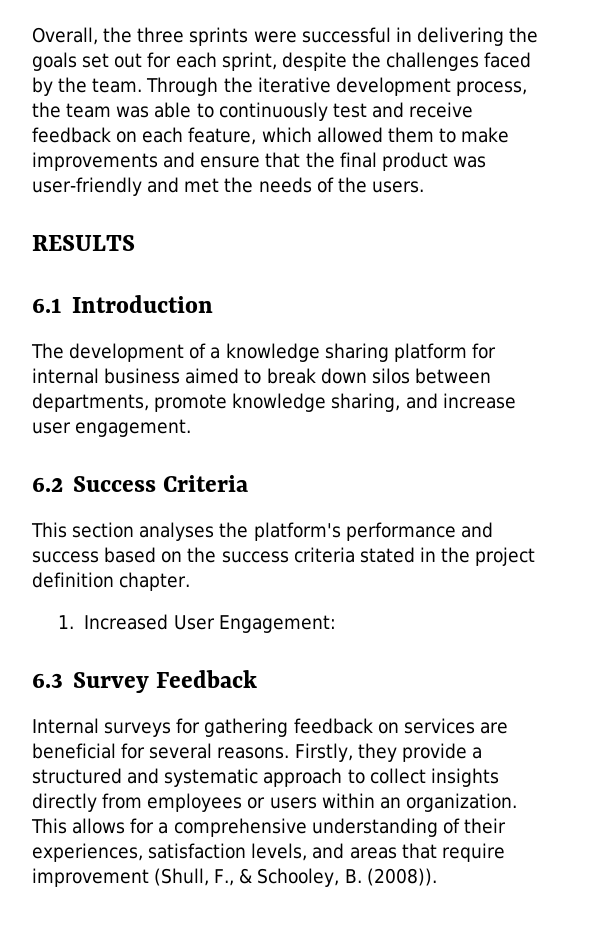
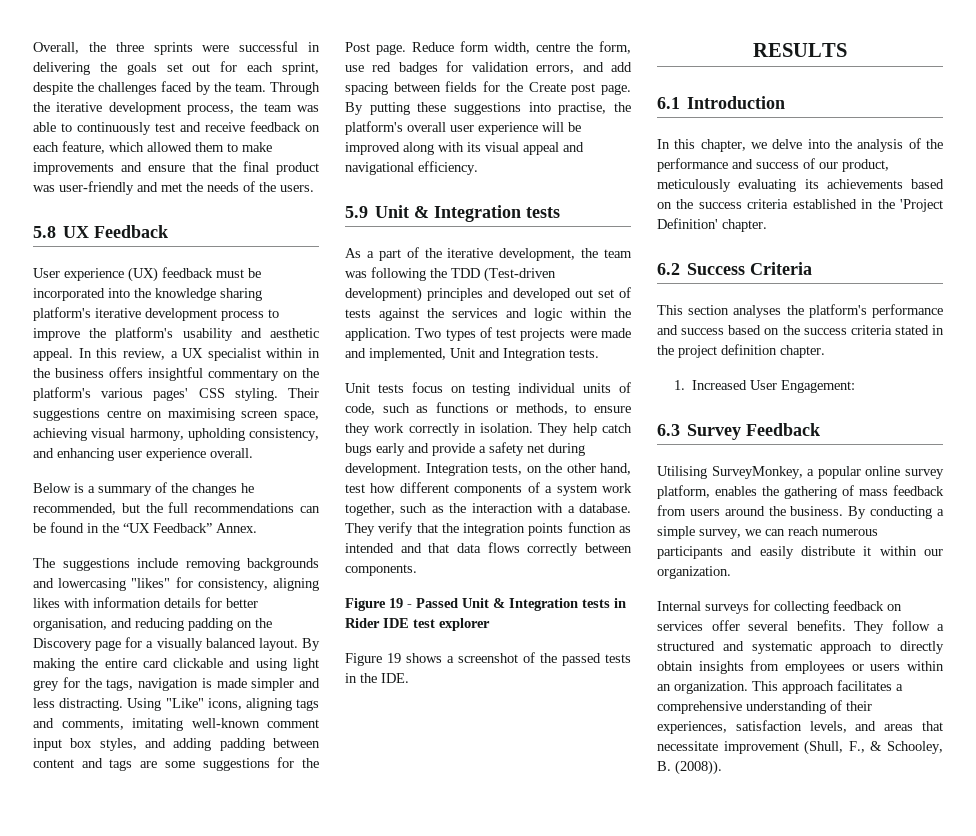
[32,235,135,251] [32,295,213,313] [31,343,496,362] [32,368,491,384] [32,393,516,412] [32,419,192,437] RESULTS // 6.1 Introduction // The development of a knowledge sharing platform for internal business aimed to break down silos between departments, promote knowledge sharing, and increase user engagement. -> [33,225,169,238] [33,267,261,282] [33,288,262,301] [33,307,279,321] [33,327,319,341] [33,348,320,361] [33,367,319,381] [33,387,319,401] [33,408,319,421] [33,428,319,441] [33,448,253,461] [33,482,254,496] [33,502,321,515] [33,522,257,533] [33,558,319,571] [33,577,319,591] [33,597,258,608] [33,618,272,631] [33,637,320,651] [33,658,319,671] [33,677,320,691] [33,698,319,711] [33,718,319,731] [33,738,320,751] [33,757,320,771] [345,41,631,55] [345,61,632,75] [345,81,631,95] [345,102,631,115] [345,121,581,135] [345,142,584,155] [345,161,478,175] [345,205,561,222] [345,247,632,261] [345,267,556,282] [345,287,631,302] [345,308,631,321] [345,327,631,341] [345,348,599,361] [345,382,631,396] [345,402,631,415] [345,423,632,436] [345,442,585,456] [345,463,631,476] [345,482,632,496] [345,503,631,516] [345,522,631,536] [345,542,632,556] [345,564,417,576] [345,598,626,611] [345,618,490,631] [345,652,631,666] [345,673,409,683] [753,43,847,57] [657,96,786,109] [657,138,943,152] [657,158,889,172] [657,179,944,192] [657,199,943,212] [657,218,767,232] 5.8 UX Feedback // User experience (UX) feedback must be incorporated into the knowledge sharing platform's iterative development process to improve the platform's usability and aesthetic appeal. In this review, a UX specialist within in the business offers insightful commentary on the platform's various pages' CSS styling. Their suggestions centre on maximising screen space, achieving visual harmony, upholding consistency, and enhancing user experience overall. // Below is a summary of the changes he recommended, but the full recommendations can be found in the “UX Feedback” Annex. // The suggestions include removing backgrounds and lowercasing "likes" for consistency, aligning likes with information details for better organisation, and reducing padding on the Discovery page for a visually balanced layout. By making the entire card clickable and using light grey for the tags, navigation is made simpler and less distracting. Using "Like" icons, aligning tags and comments, imitating well-known comment input box styles, and adding padding between content and tags are some suggestions for the Post page. Reduce form width, centre the form, use red badges for validation errors, and add spacing between fields for the Create post page. By putting these suggestions into practise, the platform's overall user experience will be improved along with its visual appeal and navigational efficiency. // 5.9 Unit & Integration tests // As a part of the iterative development, the team was following the TDD (Test-driven development) principles and developed out set of tests against the services and logic within the application. Two types of test projects were made and implemented, Unit and Integration tests. // Unit tests focus on testing individual units of code, such as functions or methods, to ensure they work correctly in isolation. They help catch bugs early and provide a safety net during development. Integration tests, on the other hand, test how different components of a system work together, such as the interaction with a database. They verify that the integration points function as intended and that data flows correctly between components. // Figure 19 - Passed Unit & Integration tests in Rider IDE test explorer // Figure 19 shows a screenshot of the passed tests in the IDE. // RESULTS // 6.1 Introduction // In this chapter, we delve into the analysis of the performance and success of our product, meticulously evaluating its achievements based on the success criteria established in the 'Project Definition' chapter.
(257, 679) none -> [657,466,944,479] [657,485,944,499] [657,505,944,519] [657,526,878,539] [657,546,943,559] [657,566,731,579] // Utilising SurveyMonkey, a popular online survey platform, enables the gathering of mass feedback from users around the business. By conducting a simple survey, we can reach numerous participants and easily distribute it within our organization.
[204,718,289,737] gathering -> [774,601,829,614] collecting
[479,722,508,734] [32,743,467,762] are beneficial for several reasons. Firstly, they provide -> [711,620,930,634] offer several benefits. They follow
[369,768,499,787] [32,793,97,812] collect insights directly -> [900,641,944,654] [657,661,744,674] directly obtain insights
[72,818,155,834] allows for -> [782,680,892,694] approach facilitates
[441,843,505,862] require -> [657,741,718,751] necessitate

